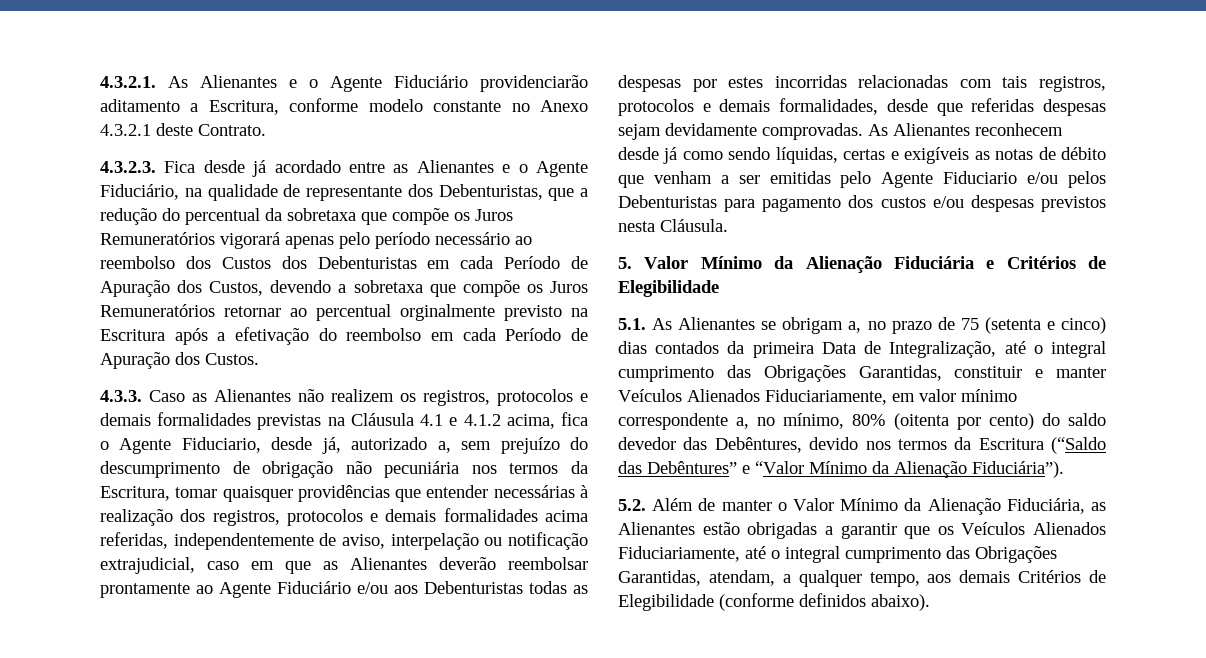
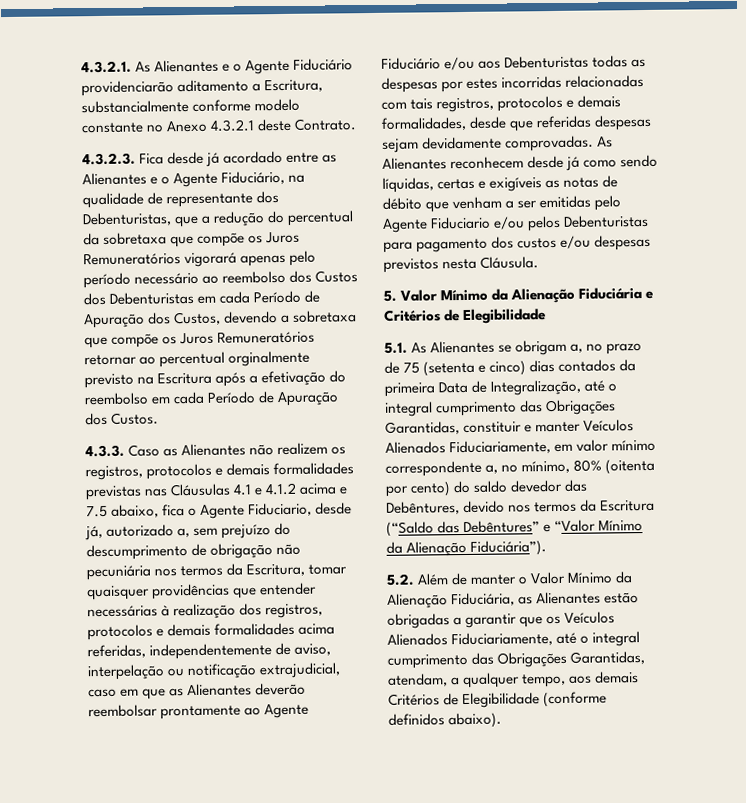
(279, 107) none -> [81,100,189,114] substancialmente
[327,413,414,426] na Cláusula -> [144,483,232,497] nas Cláusulas
[506,414,555,429] acima, -> [299,483,349,495] [86,504,160,518] acima e 7.5 abaixo,

